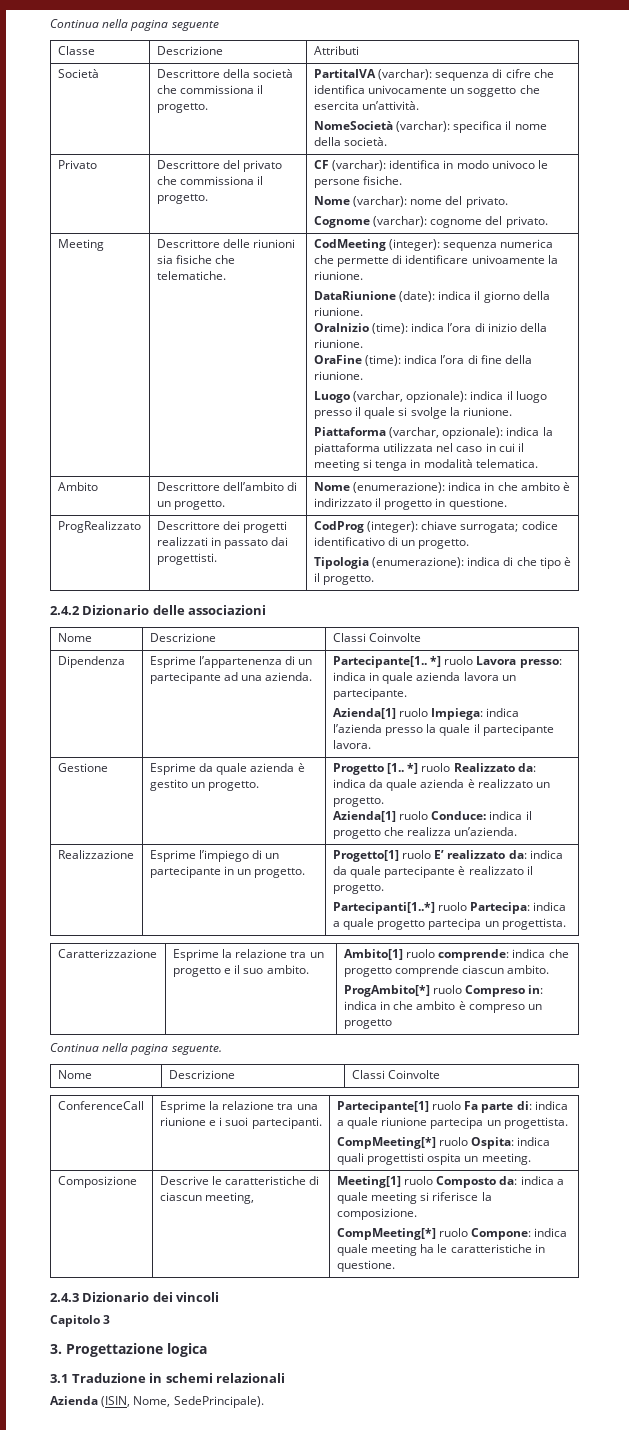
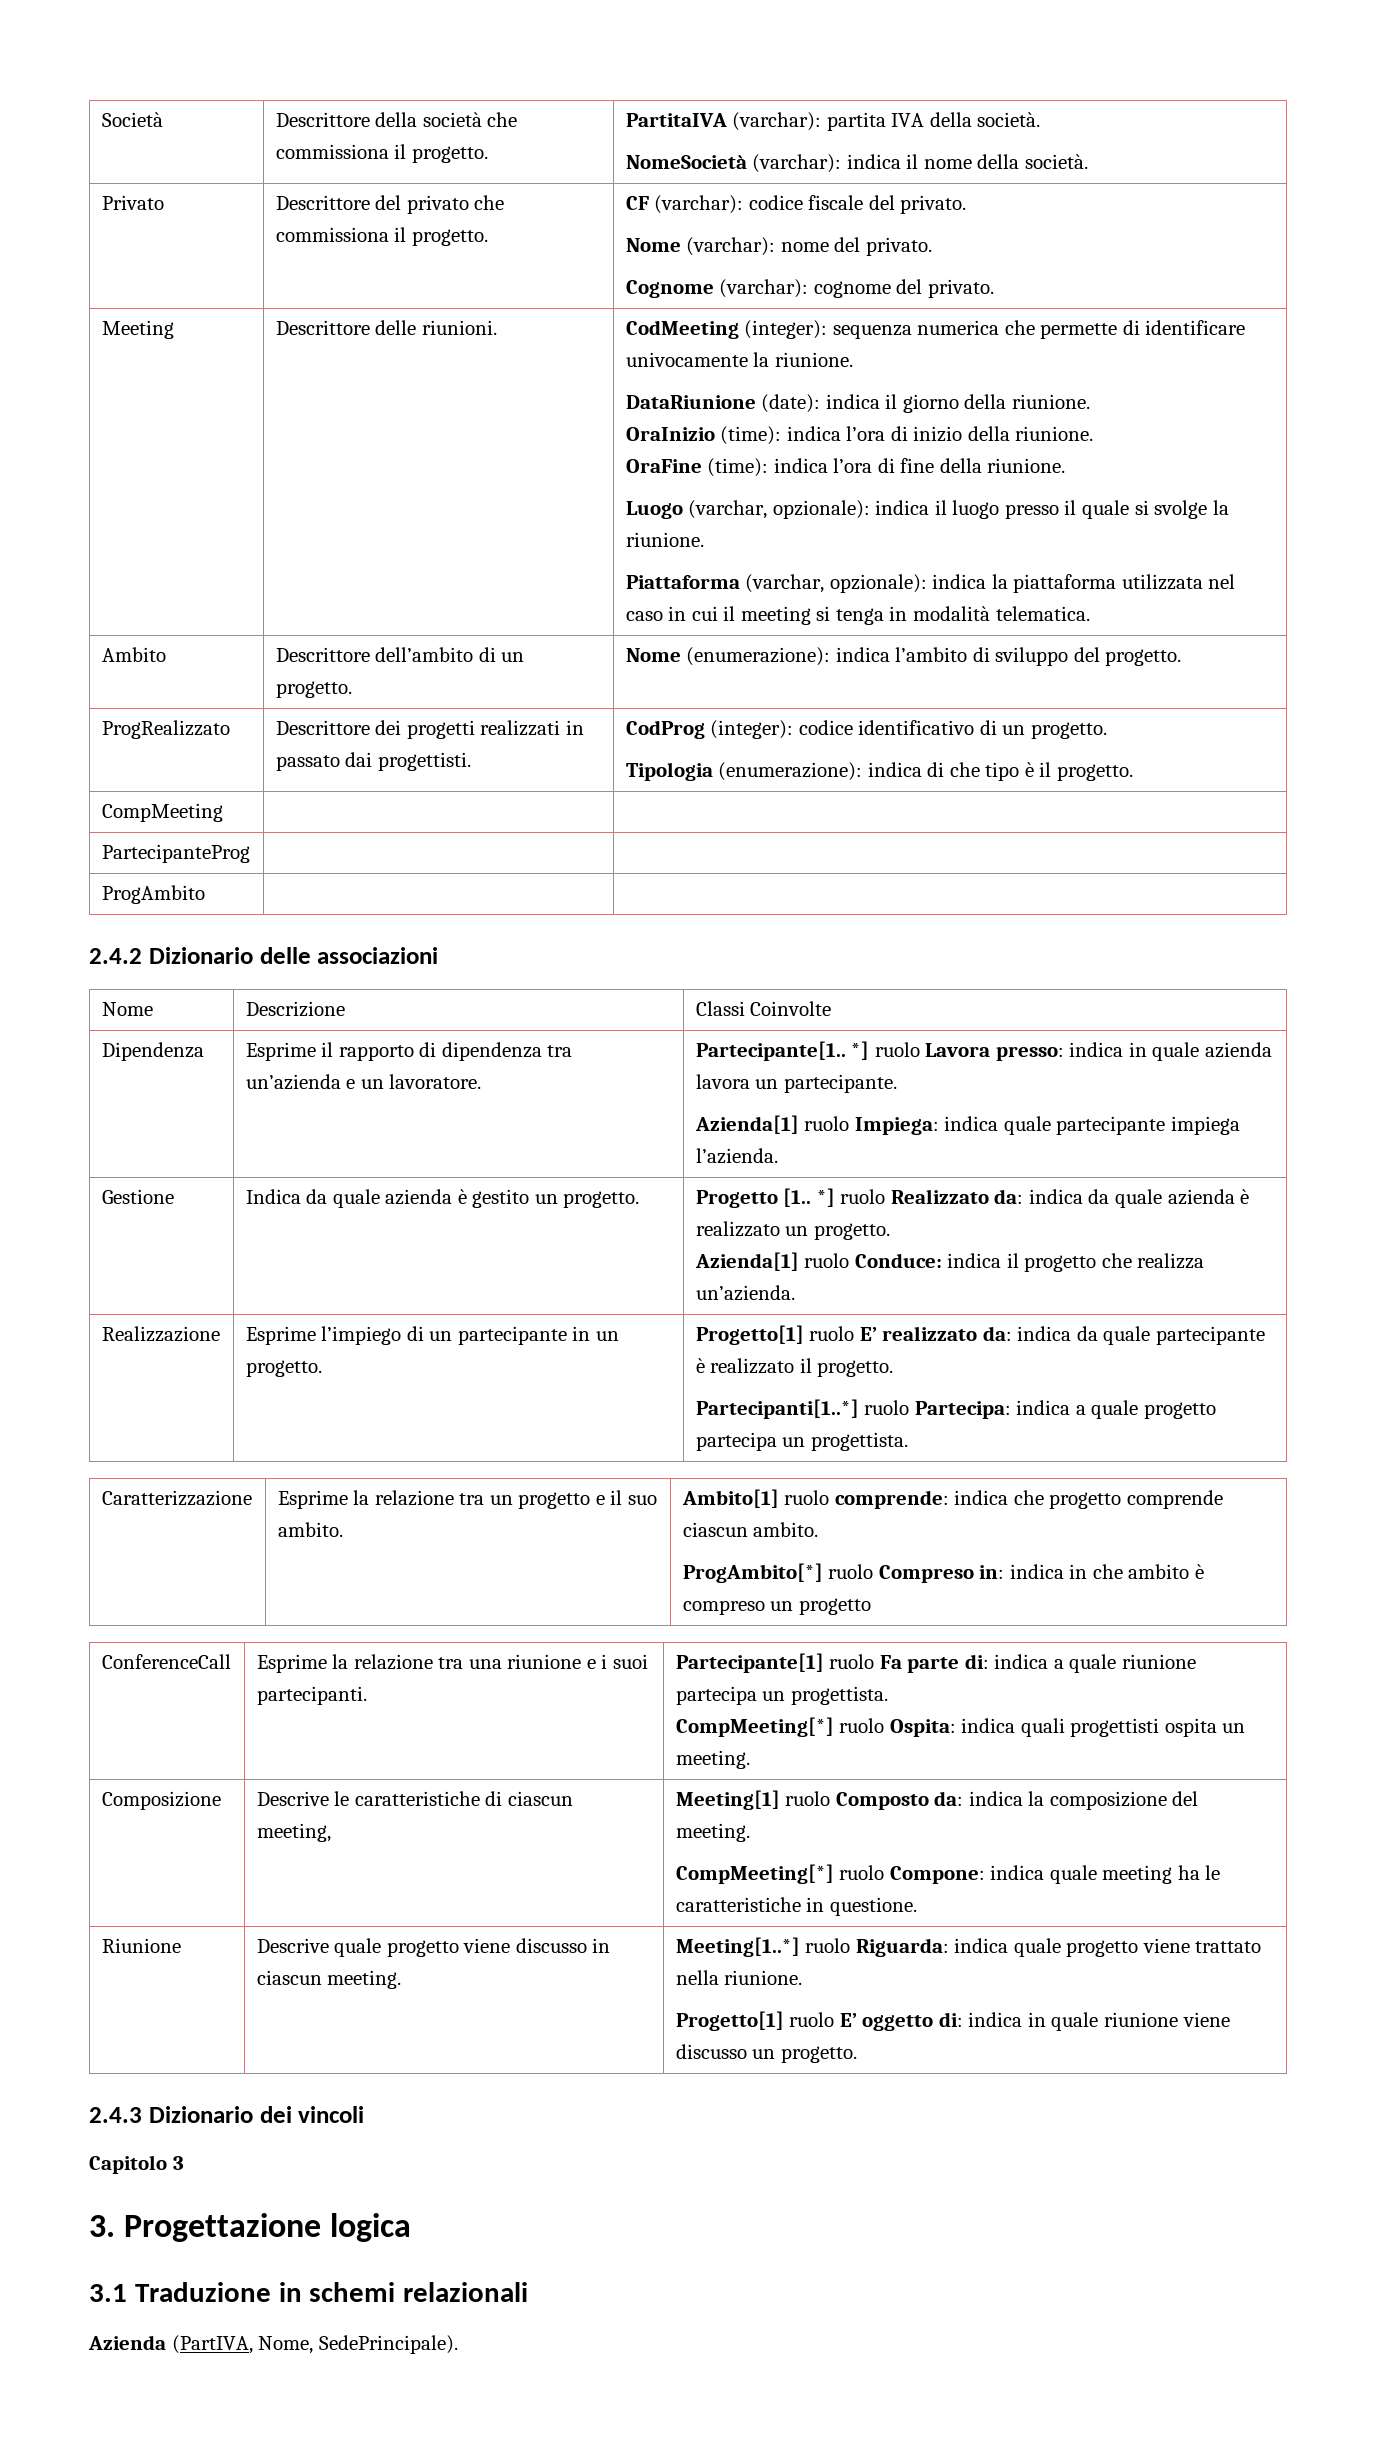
[50,19,219,31] [57,46,95,55] [156,46,223,55] [313,46,359,55] Continua nella pagina seguente // Classe | Descrizione | Attributi // -> (101, 119) none
[435,69,554,81] [313,85,540,97] [313,101,419,110] sequenza di cifre che identifica univocamente un soggetto che esercita un’attività. -> [826,112,1041,131] partita IVA della società.
[453,121,503,133] specifica -> [846,154,901,169] indica
[389,160,549,169] [313,176,402,188] identifica in modo univoco le persone fisiche. -> [748,195,967,214] codice fiscale del privato.
[253,239,296,248] [156,255,236,264] [156,271,226,280] riunioni sia fisiche che telematiche. -> [421,320,497,335] riunioni.
[471,255,545,264] univoamente -> [625,352,748,367] univocamente
[484,482,571,491] [313,498,507,510] in che ambito è indirizzato il progetto in questione. -> [895,647,1182,666] l’ambito di sviluppo del progetto.
[421,521,519,533] chiave surrogata; -> (794, 729) none
(374, 580) none -> [101,803,223,822] [101,844,250,863] [101,885,205,904] // CompMeeting | | // PartecipanteProg | | // ProgAmbito | |
[198,656,313,668] [149,672,313,684] l’appartenenza di un partecipante ad una azienda. -> [321,1042,573,1061] [245,1074,482,1090] il rapporto di dipendenza tra un’azienda e un lavoratore.
[332,724,554,736] [332,740,371,749] l’azienda presso la quale il partecipante lavora. -> [1003,1116,1240,1135] [695,1148,778,1164] quale partecipante impiega l’azienda.
[149,763,196,775] Esprime -> [245,1189,301,1204] Indica
[50,1043,222,1055] [57,1070,92,1079] [168,1070,235,1079] [351,1070,440,1079] // Continua nella pagina seguente. // Nome | Descrizione | Classi Coinvolte -> (871, 1606) none
[556,1179,564,1185] [336,1192,492,1204] [336,1208,417,1220] a quale meeting si riferisce la composizione. -> [1028,1791,1199,1810] [675,1823,750,1842] la composizione del meeting.
(395, 1266) none -> [101,1938,181,1953] [256,1938,611,1957] [256,1970,402,1989] [675,1937,1262,1957] [675,1970,803,1985] [675,2011,1230,2031] [675,2044,857,2063] // Riunione | Descrive quale progetto viene discusso in ciascun meeting. | Meeting[1..*] ruolo Riguarda: indica quale progetto viene trattato nella riunione. // Progetto[1] ruolo E’ oggetto di: indica in quale riunione viene discusso un progetto.
[101,1396,131,1407] (ISIN, -> [171,2335,253,2354] (PartIVA,

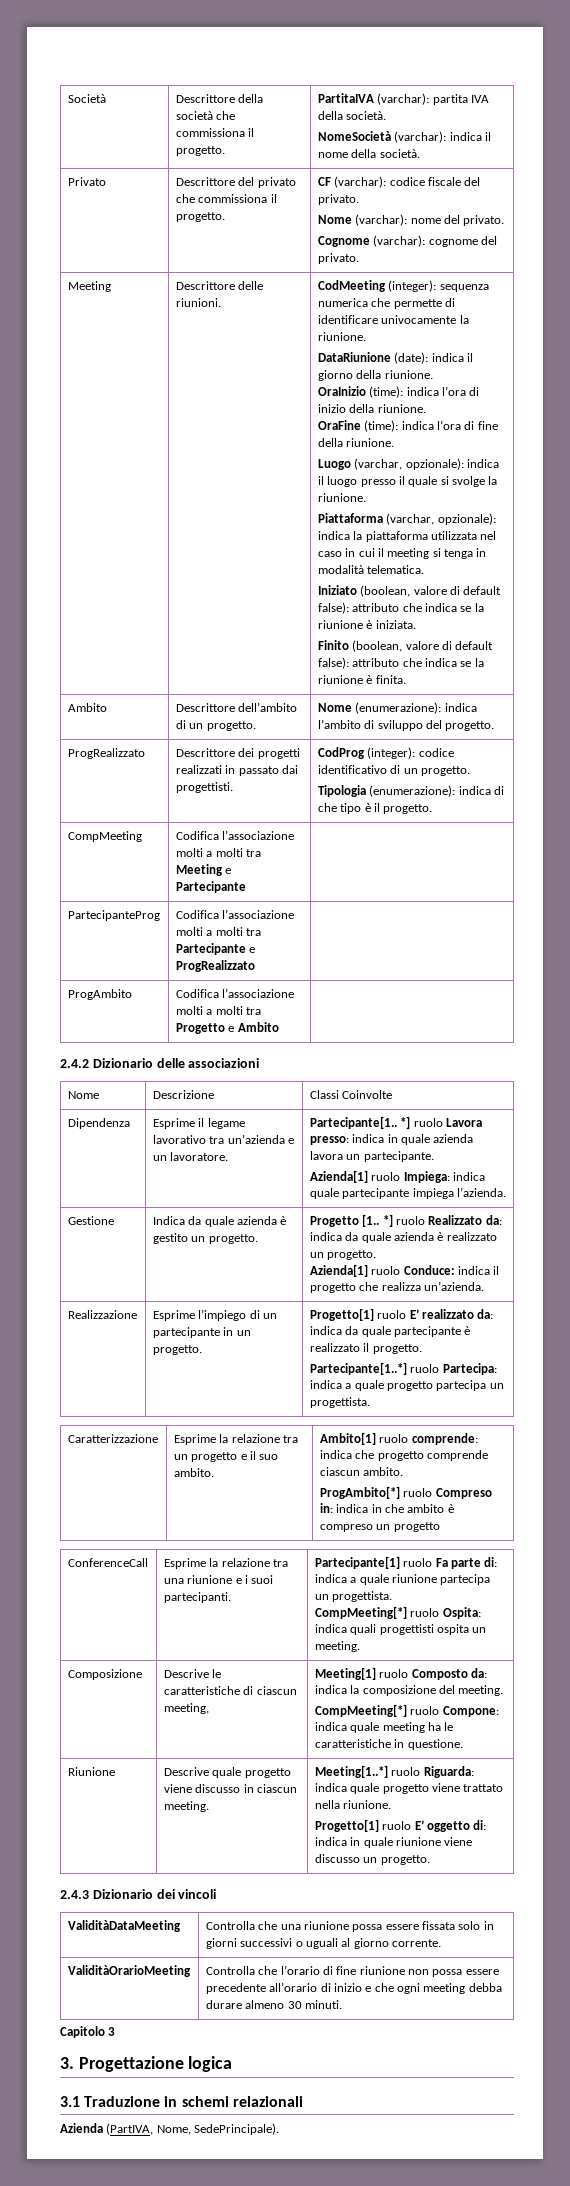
(1090, 613) none -> [317,585,502,597] [317,602,484,614] [317,620,416,629] [317,640,494,652] [317,657,484,669] [317,675,406,684] // Iniziato (boolean, valore di default false): attributo che indica se la riunione è iniziata. // Finito (boolean, valore di default false): attributo che indica se la riunione è finita.
[101,844,250,863] [101,885,205,904] | // PartecipanteProg | | // ProgAmbito | -> [175,830,295,840] [175,848,261,857] [175,864,232,876] [175,881,246,893] [67,910,160,921] [175,909,295,919] [175,927,261,936] [175,943,256,955] [175,960,255,972] [67,989,132,1000] [175,988,295,998] [175,1006,261,1015] [175,1022,279,1034] Codifica l’associazione molti a molti tra Meeting e Partecipante | // PartecipanteProg | Codifica l’associazione molti a molti tra Partecipante e ProgRealizzato | // ProgAmbito | Codifica l’associazione molti a molti tra Progetto e Ambito
[338,1042,542,1061] rapporto di dipendenza -> [207,1118,245,1129] [152,1135,206,1144] legame lavorativo
[695,1399,859,1419] Partecipanti[1..*] -> [309,1362,407,1375] Partecipante[1..*]
(365, 2114) none -> [67,1920,181,1932] [205,1921,494,1932] [205,1938,442,1949] [67,1965,191,1977] [205,1965,499,1977] [205,1982,502,1994] [205,2000,342,2009] // ValiditàDataMeeting | Controlla che una riunione possa essere fissata solo in giorni successivi o uguali al giorno corrente. // ValiditàOrarioMeeting | Controlla che l’orario di fine riunione non possa essere precedente all’orario di inizio e che ogni meeting debba durare almeno 30 minuti.

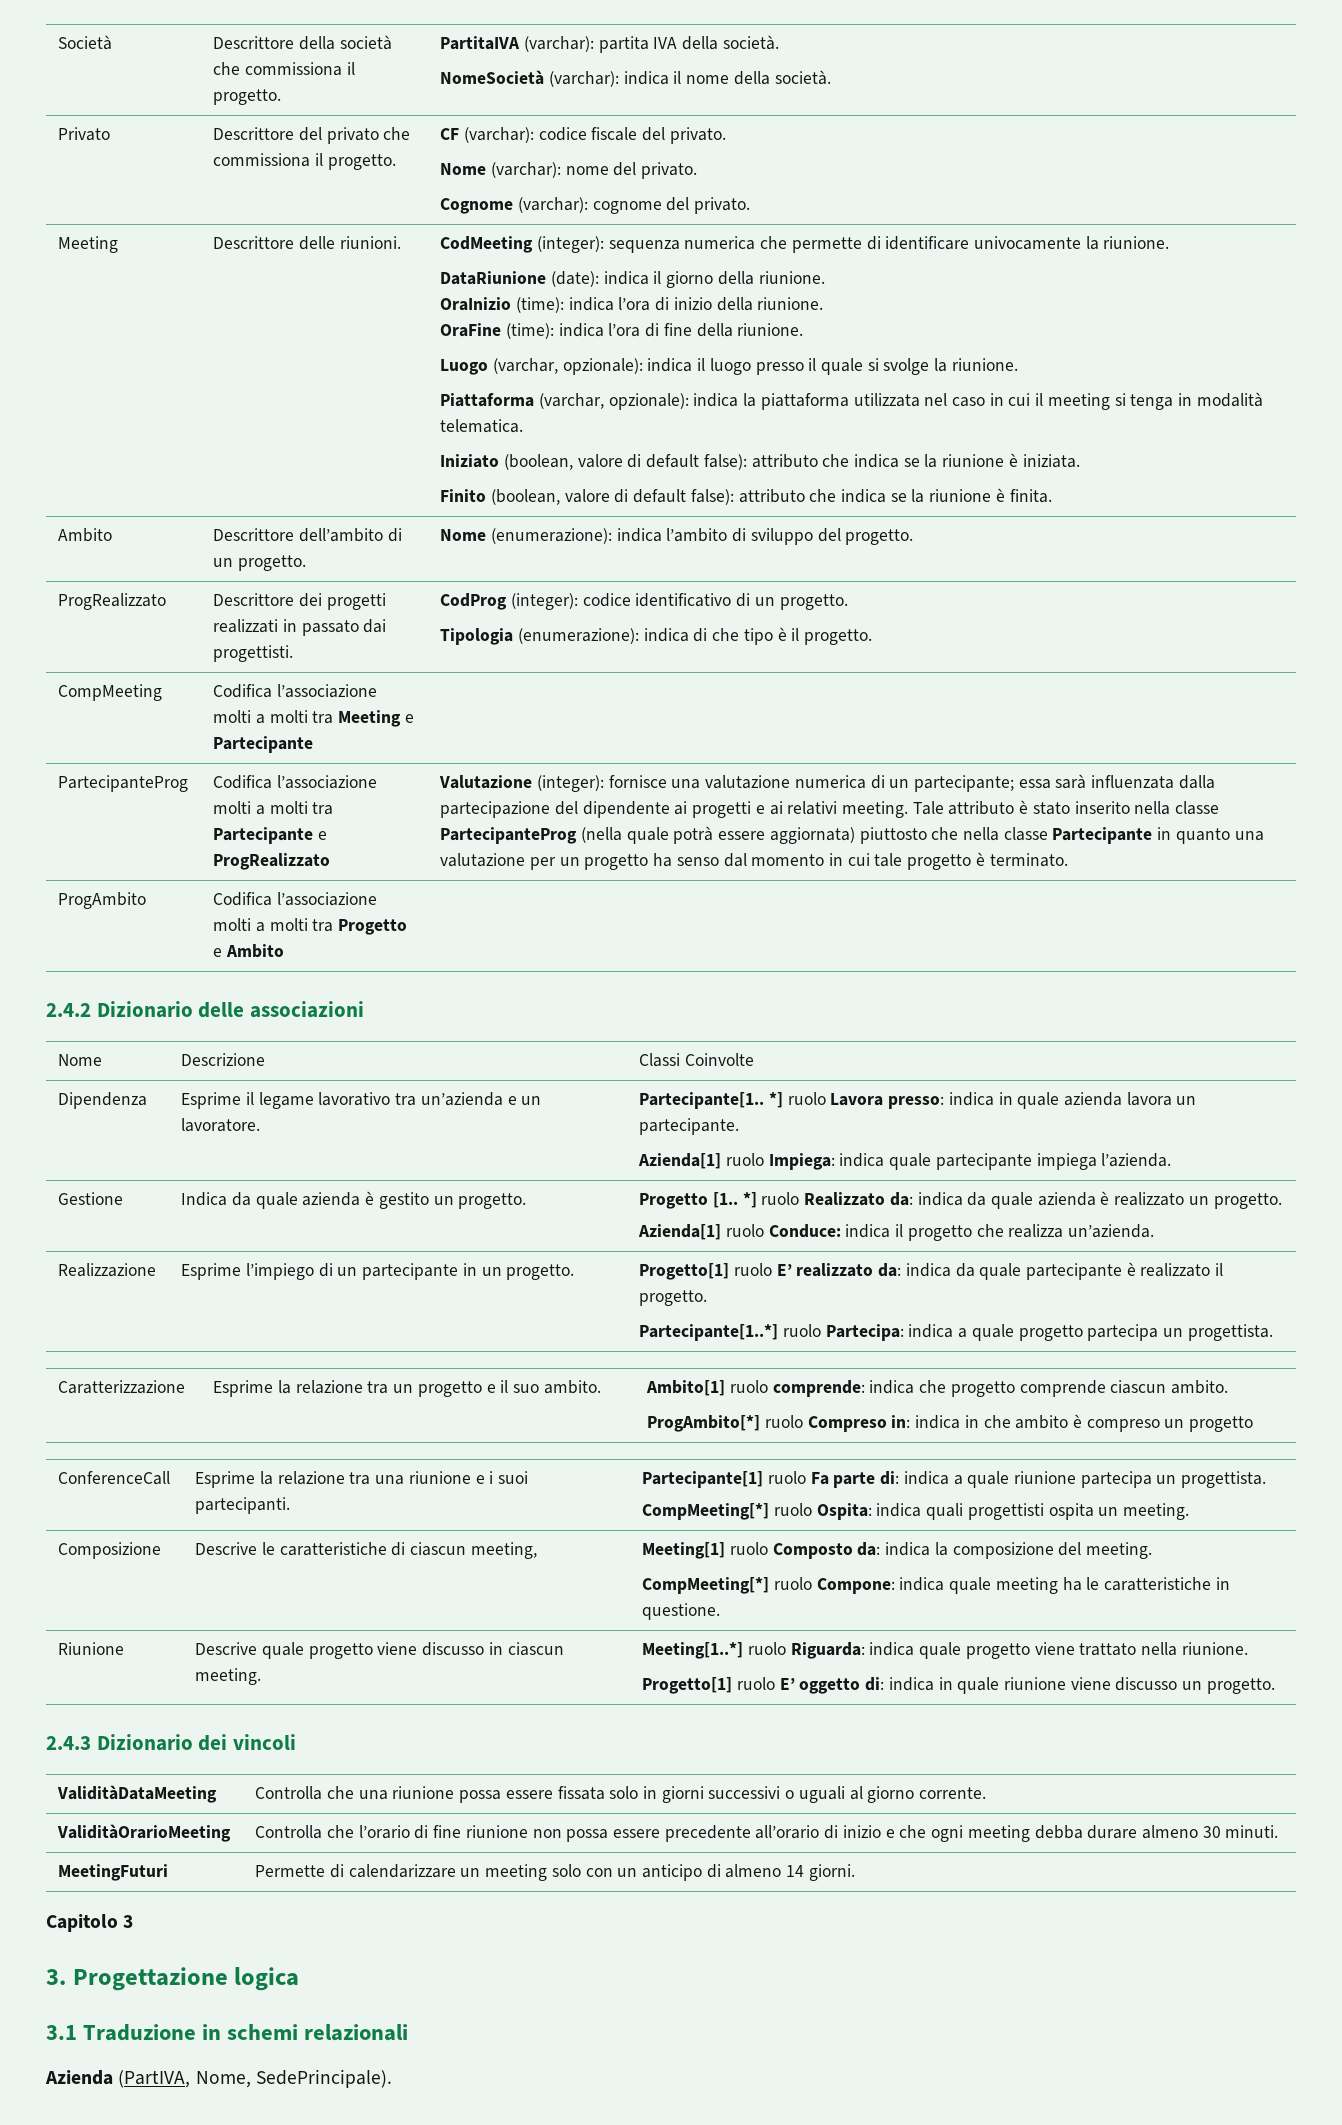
(255, 966) none -> [439,774,1215,792] [440,800,1220,818] [440,826,1264,844] [440,852,1068,870] Valutazione (integer): fornisce una valutazione numerica di un partecipante; essa sarà influenzata dalla partecipazione del dipendente ai progetti e ai relativi meeting. Tale attributo è stato inserito nella classe PartecipanteProg (nella quale potrà essere aggiornata) piuttosto che nella classe Partecipante in quanto una valutazione per un progetto ha senso dal momento in cui tale progetto è terminato.
(342, 2004) none -> [58,1864,169,1881] [255,1864,855,1881] // MeetingFuturi | Permette di calendarizzare un meeting solo con un anticipo di almeno 14 giorni.

